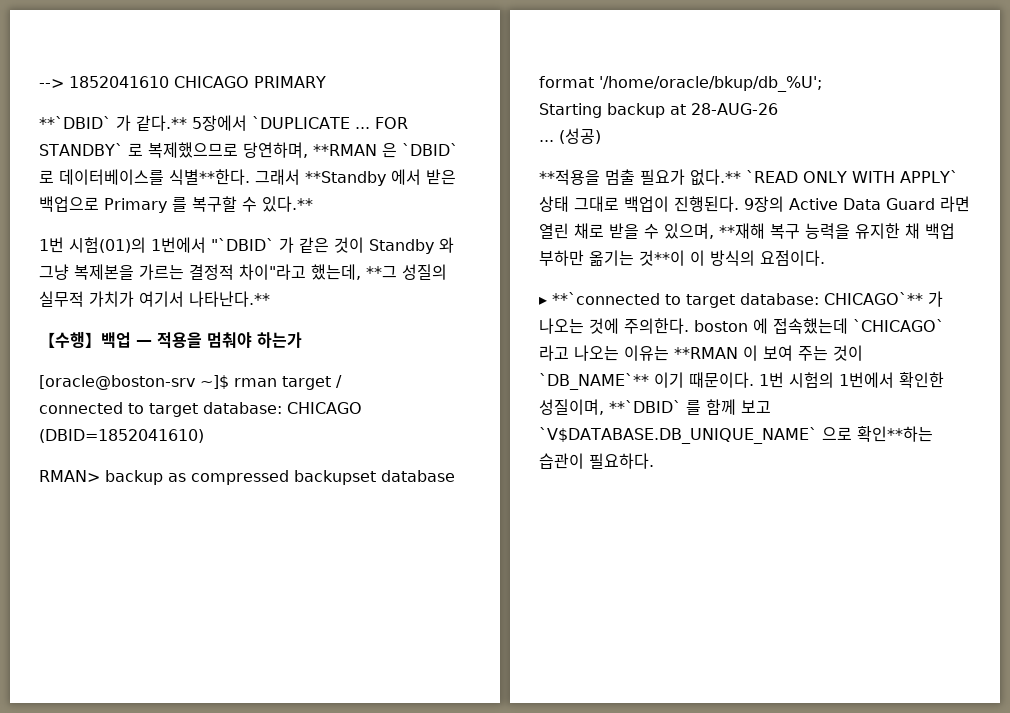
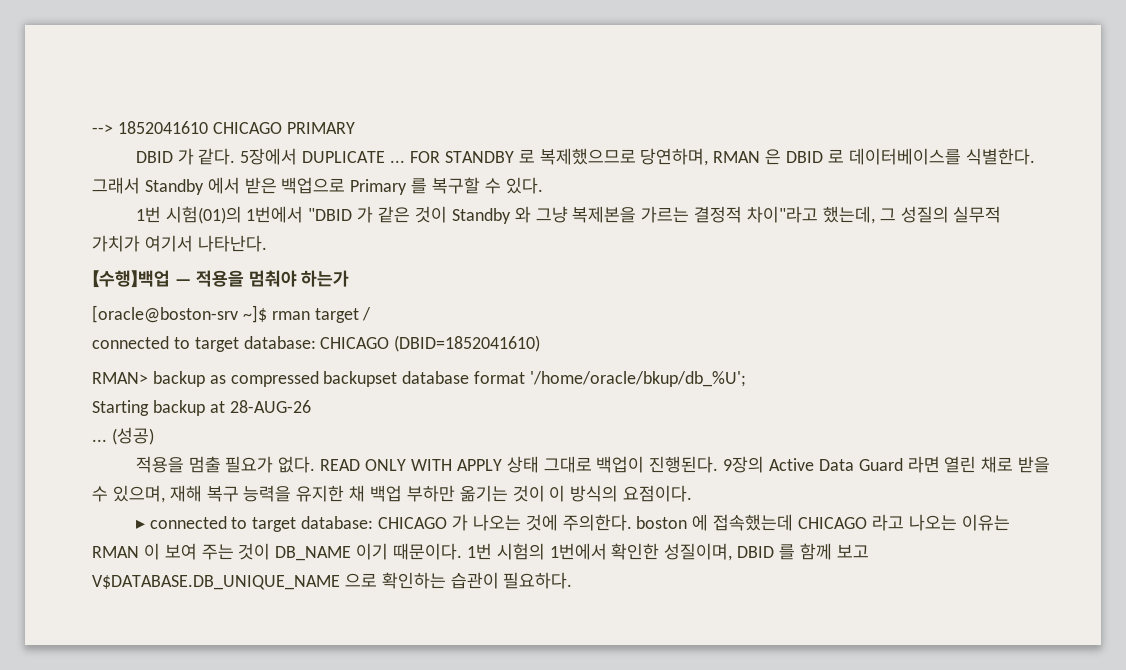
[39,115,350,131] **`DBID` 가 같다.** 5장에서 `DUPLICATE -> [135,148,386,165] DBID 가 같다. 5장에서 DUPLICATE
[39,143,123,156] STANDBY` -> [444,151,514,163] STANDBY
[312,142,458,158] [39,169,386,186] **RMAN 은 `DBID` 로 데이터베이스를 식별**한다. 그래서 **Standby -> [713,148,1035,165] [92,177,204,195] RMAN 은 DBID 로 데이터베이스를 식별한다. 그래서 Standby
[262,196,313,212] 있다.** -> [505,177,543,194] 있다.
[211,238,274,251] "`DBID` -> [308,208,353,221] "DBID
[366,266,397,278] **그 -> [879,208,896,221] 그
[189,291,270,307] 나타난다.** -> [197,235,267,252] 나타난다.
[539,169,600,185] **적용을 -> [135,456,184,473] 적용을
[690,169,798,186] 없다.** `READ -> [278,456,361,473] 없다. READ
[899,170,958,183] APPLY` -> [456,459,502,471] APPLY
[719,223,765,239] **재해 -> [169,485,202,502] 재해
[639,250,685,266] 것**이 -> [512,485,545,502] 것이
[552,292,923,308] **`connected to target database: CHICAGO`** -> [149,516,448,532] connected to target database: CHICAGO
[853,319,944,332] `CHICAGO` -> [797,517,867,529] CHICAGO
[674,347,738,359] **RMAN -> [92,546,139,558] RMAN
[539,373,649,390] `DB_NAME`** -> [275,546,352,561] DB_NAME
[609,400,681,413] **`DBID` -> [737,546,775,558] DBID
[539,426,933,444] `V$DATABASE.DB_UNIQUE_NAME` 으로 확인**하는 -> [92,572,446,590] V$DATABASE.DB_UNIQUE_NAME 으로 확인하는

